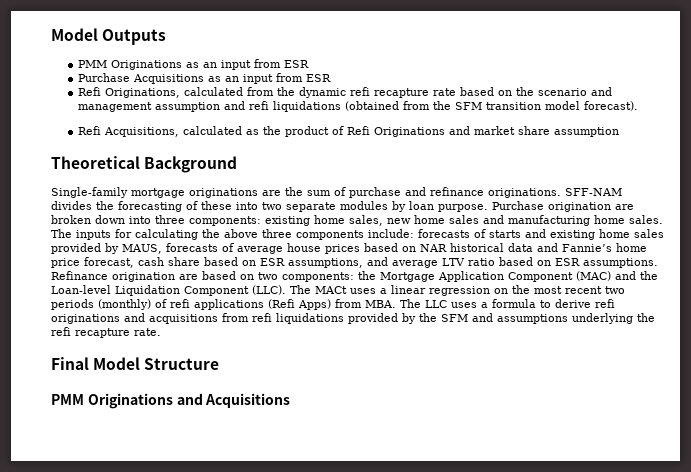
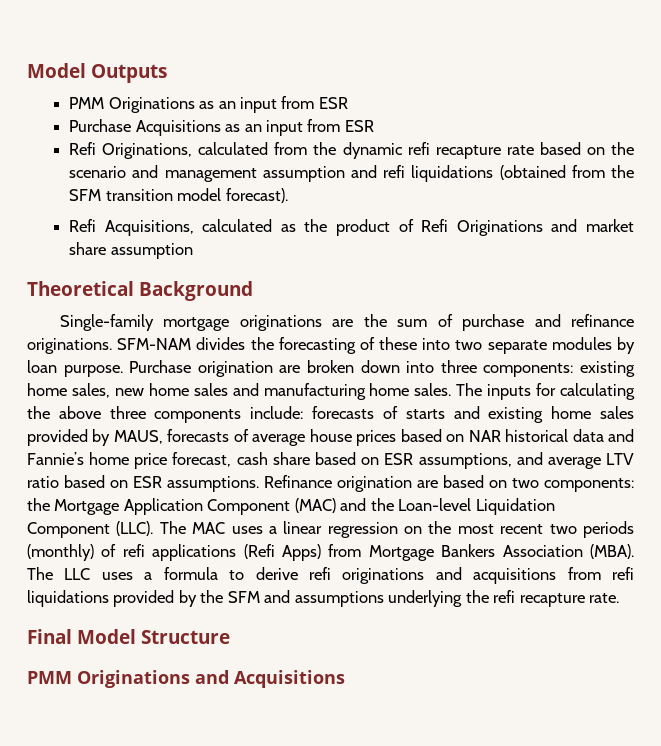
[565,188,622,196] SFF-NAM -> [117,338,192,350] SFM-NAM
[315,286,347,294] MACt -> [192,522,226,534] MAC
[365,300,396,308] MBA. -> [368,544,634,561] Mortgage Bankers Association (MBA).

